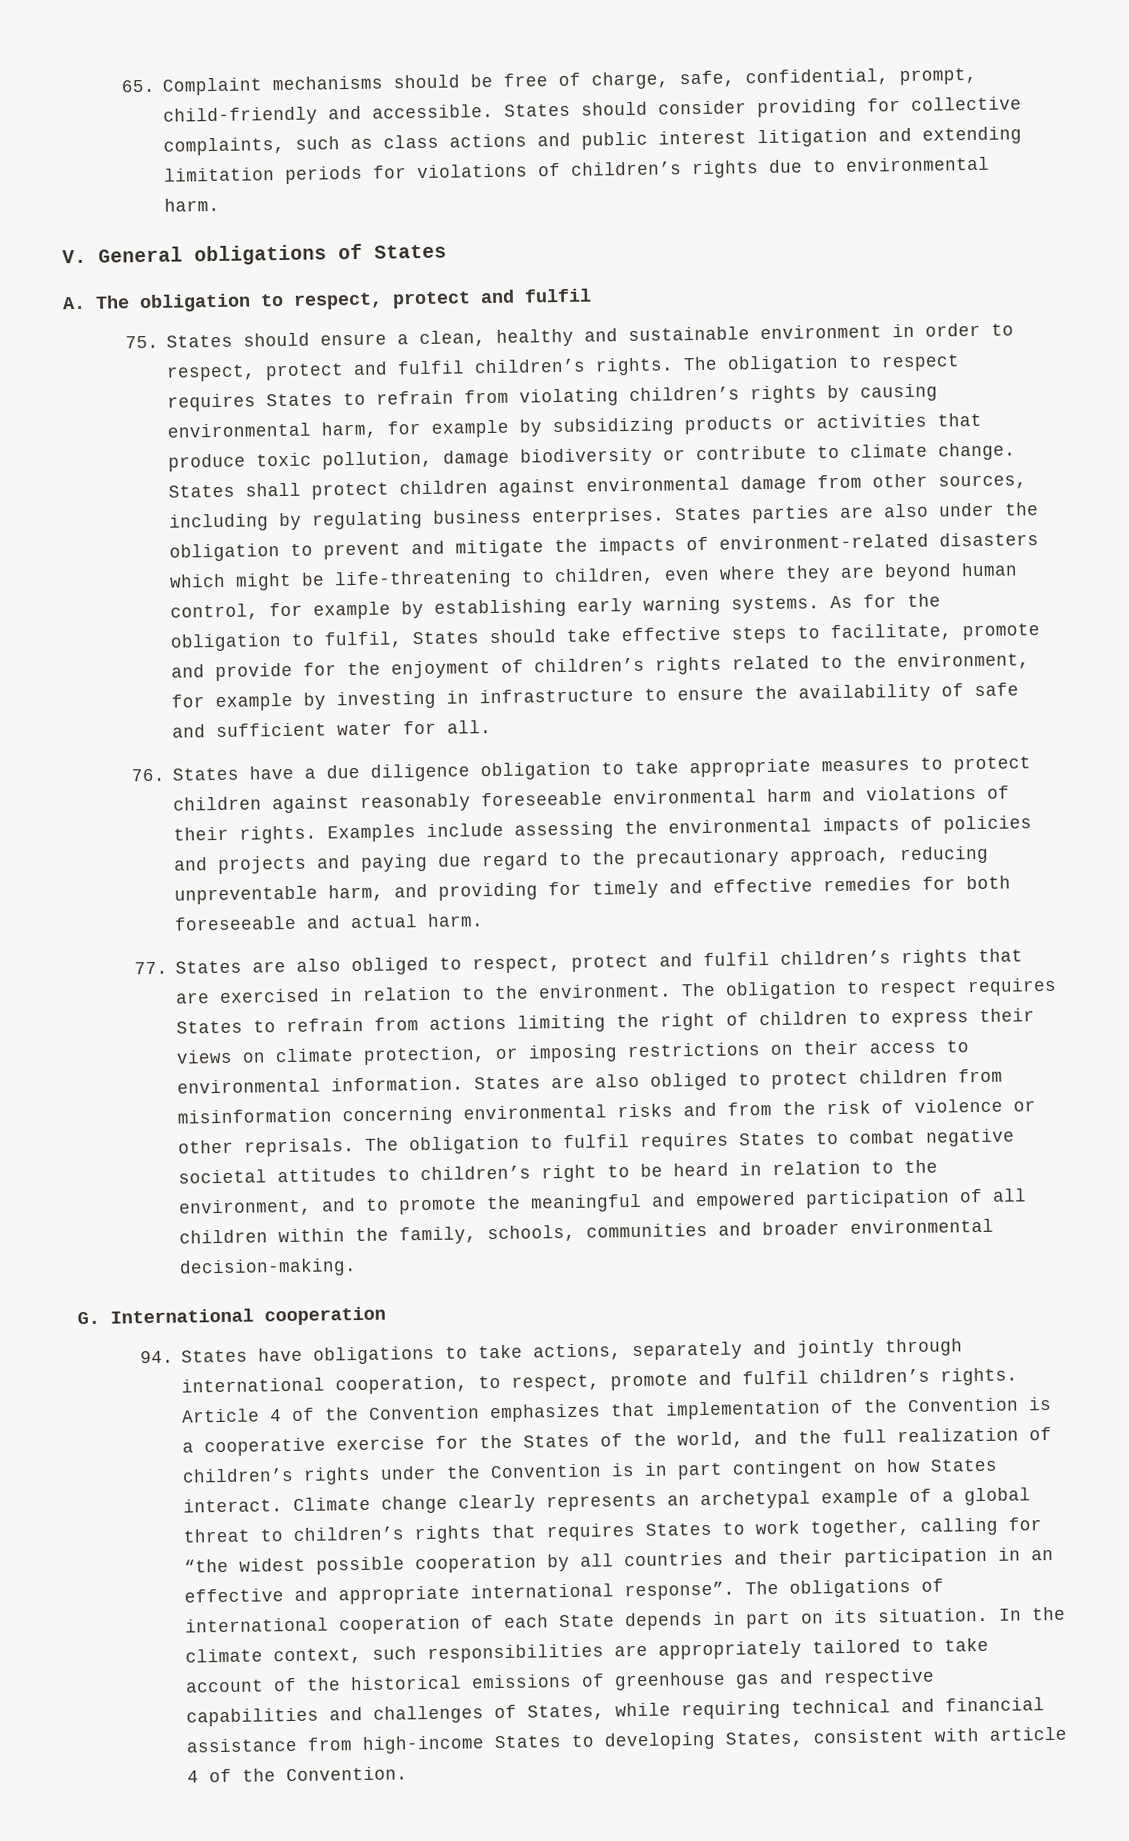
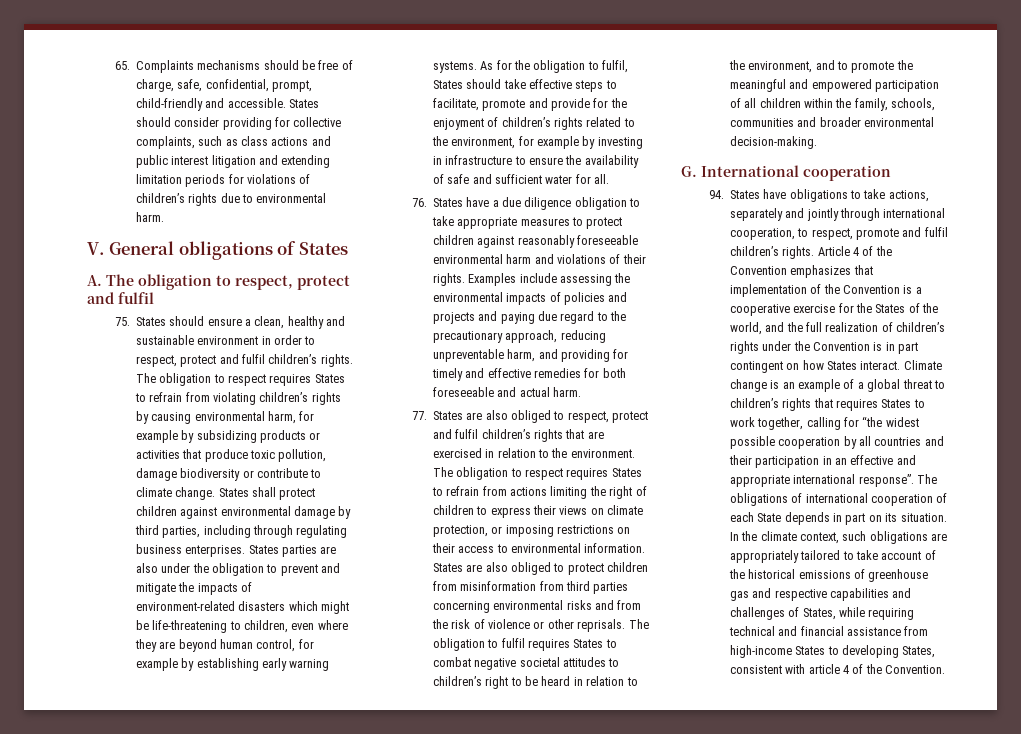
[162,77,263,96] Complaint -> [135,60,194,73] Complaints
[817,473,1028,490] [169,512,303,532] from other sources, including by -> [338,506,352,519] [134,525,294,538] by third parties, including through
(333, 1116) none -> [539,581,629,594] from third parties
[458,1490,812,1513] clearly represents an archetypal -> [770,380,795,389] is an
[427,1643,605,1664] responsibilities -> [869,531,928,544] obligations

